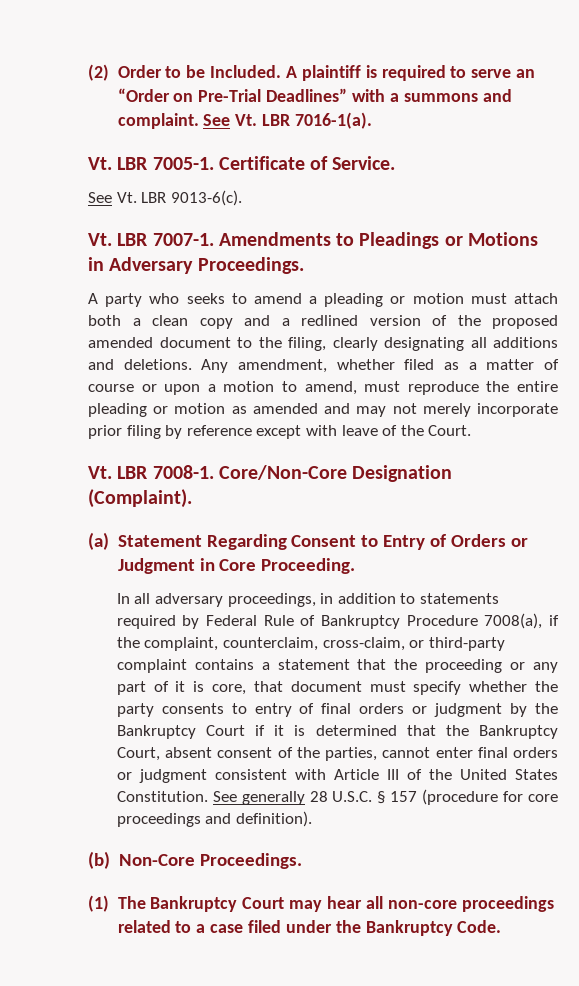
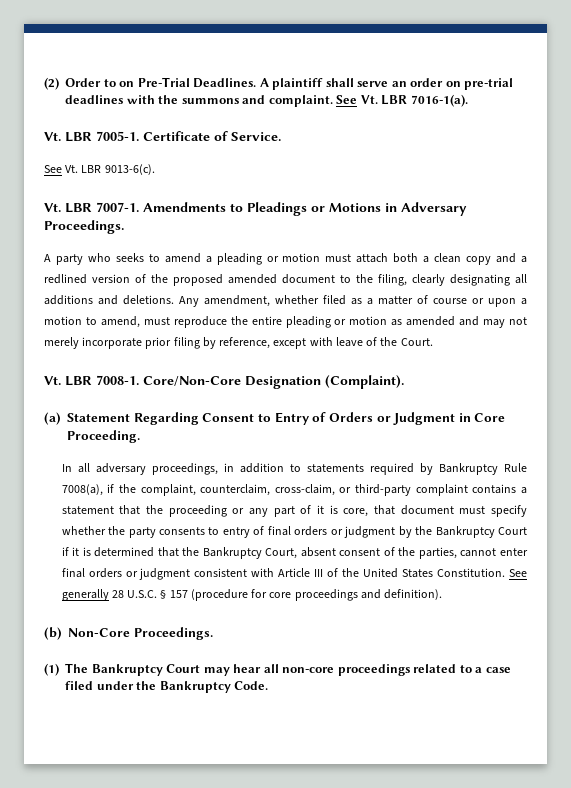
[186,65,536,81] [117,88,399,102] be Included. A plaintiff is required to serve an “Order on Pre-Trial Deadlines” with a -> [119,77,514,90] [65,95,179,104] on Pre-Trial Deadlines. A plaintiff shall serve an order on pre-trial deadlines with the
[186,425,252,436] reference -> [219,337,271,349] reference,
[206,615,478,629] Federal Rule of Bankruptcy Procedure -> [438,463,527,475] Bankruptcy Rule

